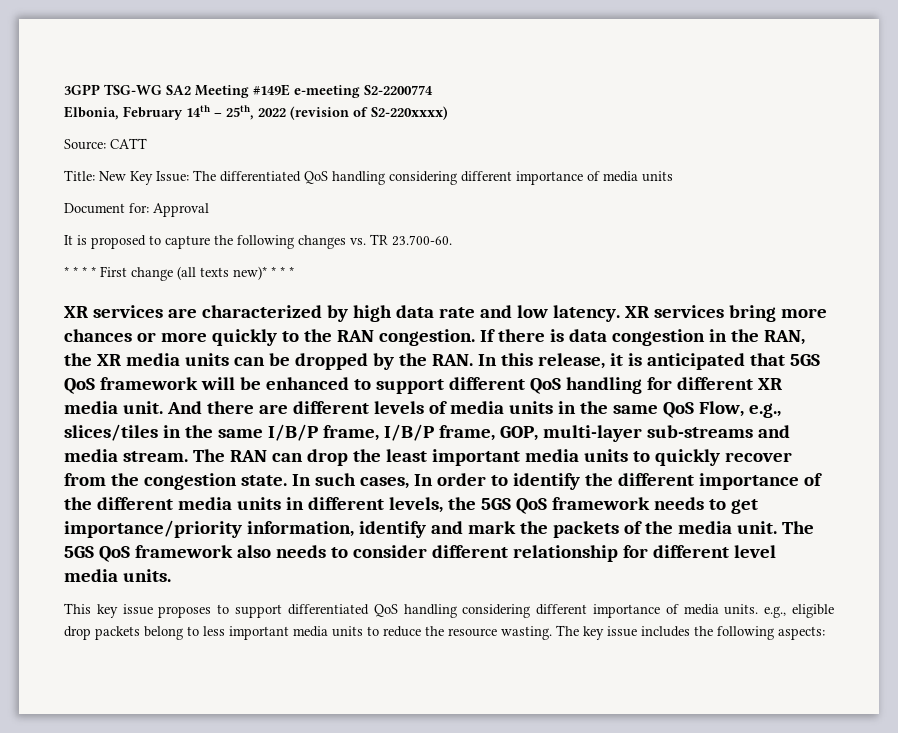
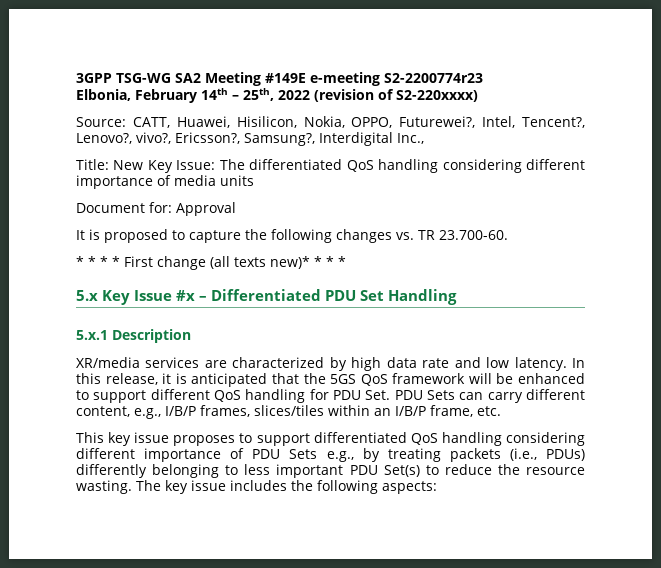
[364,85,433,95] S2-2200774 -> [384,73,483,83] S2-2200774r23
[110,138,147,149] CATT -> [132,116,586,128] [76,132,424,146] CATT, Huawei, Hisilicon, Nokia, OPPO, Futurewei?, Intel, Tencent?, Lenovo?, vivo?, Ericsson?, Samsung?, Interdigital Inc.,
[64,306,88,318] XR -> [76,289,458,305] [76,329,191,343] [76,357,140,368] 5.x Key Issue #x – Differentiated PDU Set Handling // 5.x.1 Description // XR/media
[624,305,827,322] [64,329,805,346] [64,353,473,370] XR services bring more chances or more quickly to the RAN congestion. If there is data congestion in the RAN, the XR media units can be dropped by the RAN. -> (567, 364) none
(785, 359) none -> [303,373,326,384] the
[676,377,782,390] [64,401,781,418] [64,424,790,442] [64,449,792,466] [64,473,822,490] [64,497,758,514] [64,520,814,538] [64,545,776,562] [64,569,171,582] different XR media unit. And there are different levels of media units in the same QoS Flow, e.g., slices/tiles in the same I/B/P frame, I/B/P frame, GOP, multi-layer sub-streams and media stream. The RAN can drop the least important media units to quickly recover from the congestion state. In such cases, In order to identify the different importance of the different media units in different levels, the 5GS QoS framework needs to get importance/priority information, identify and mark the packets of the media unit. The 5GS QoS framework also needs to consider different relationship for different level media units. -> [333,389,585,403] [76,405,501,419] PDU Set. PDU Sets can carry different content, e.g., I/B/P frames, slices/tiles within an I/B/P frame, etc.
[683,604,834,618] [64,626,183,640] media units. e.g., eligible drop packets belong -> [252,448,586,462] [76,464,220,478] PDU Sets e.g., by treating packets (i.e., PDUs) differently belonging
[293,626,363,637] media units -> [349,465,420,477] PDU Set(s)

